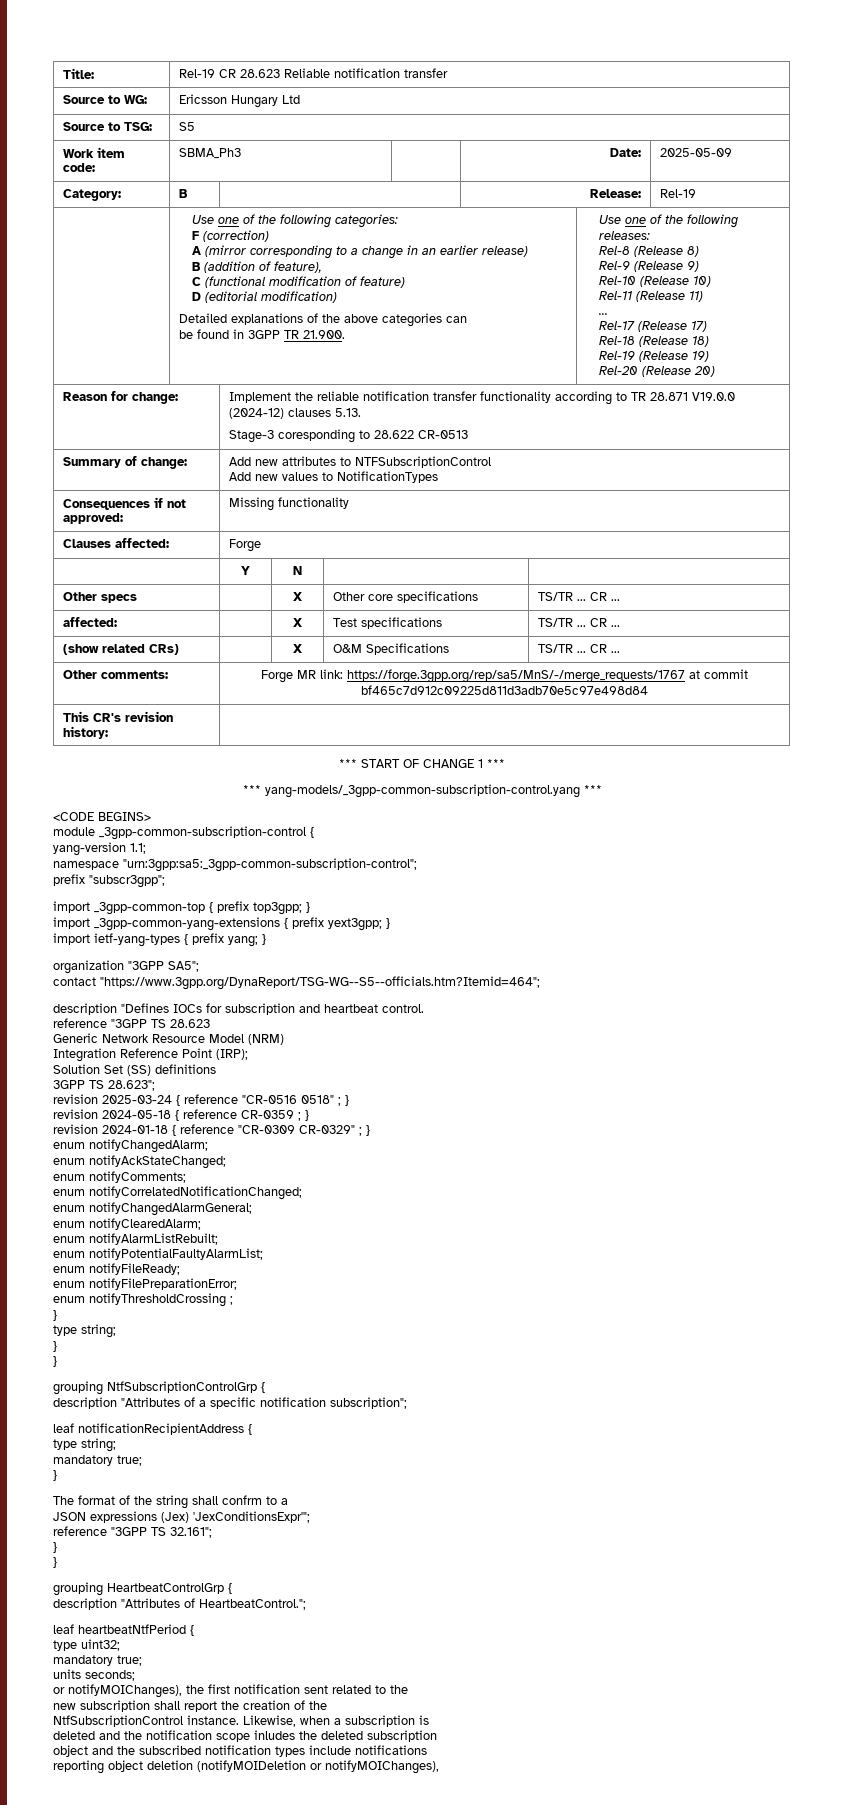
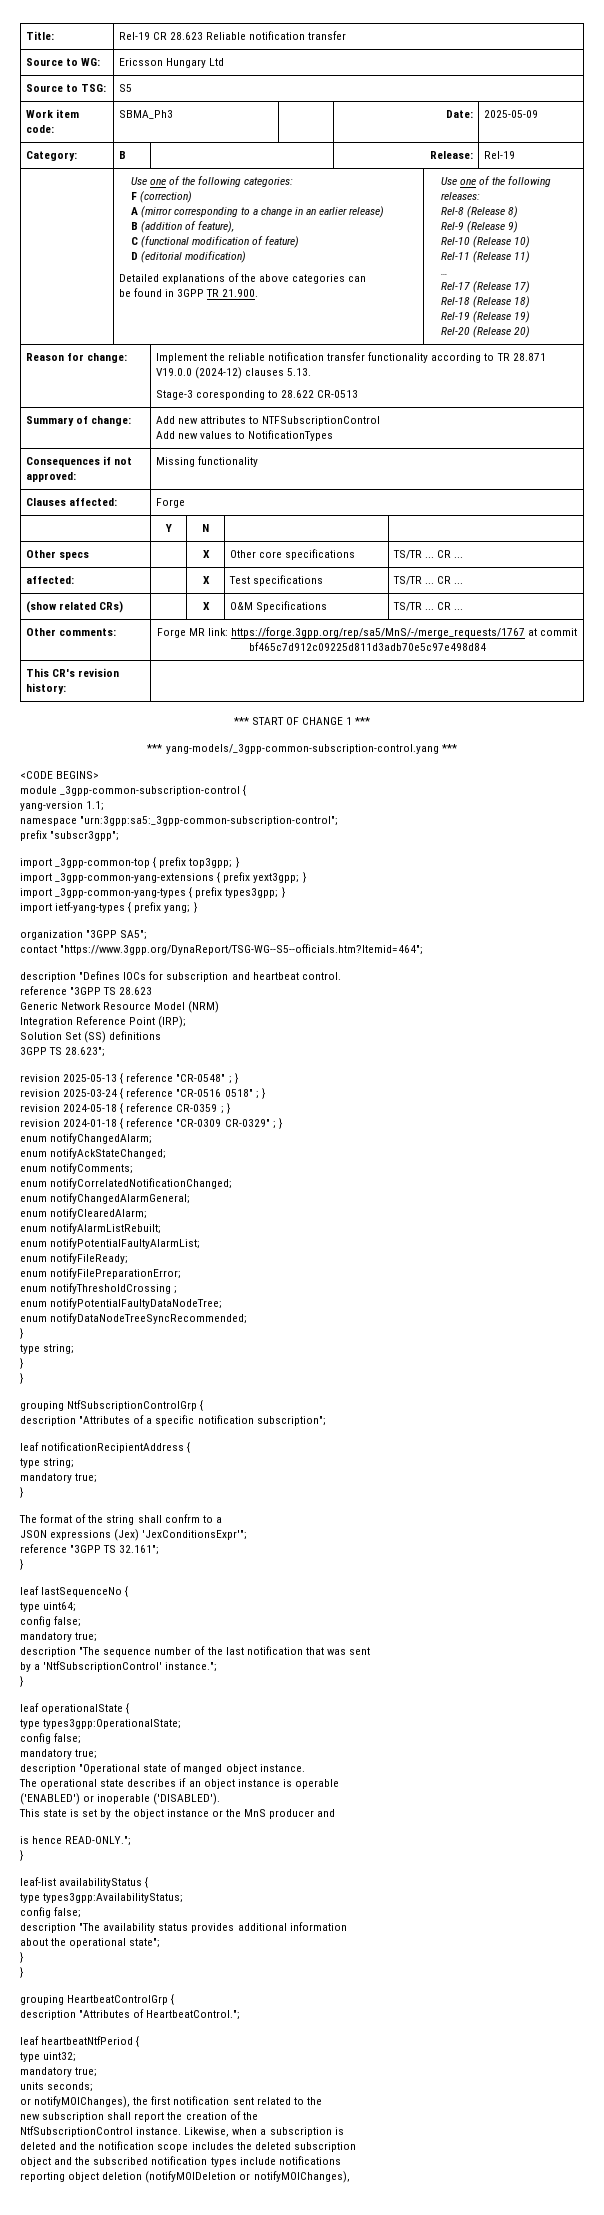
(390, 923) none -> [20,887,285,898] // import _3gpp-common-yang-types { prefix types3gpp; }
(155, 1085) none -> [20,1073,238,1084] // revision 2025-05-13 { reference "CR-0548" ; }
(233, 1300) none -> [20,1298,223,1309] [20,1313,248,1324] // enum notifyPotentialFaultyDataNodeTree; // enum notifyDataNodeTreeSyncRecommended;
(57, 1547) none -> [20,1586,129,1597] [20,1602,77,1612] [20,1616,82,1627] [20,1632,98,1642] [20,1646,371,1657] [20,1661,218,1672] [20,1676,23,1687] [20,1703,130,1714] [20,1719,182,1729] [20,1733,82,1744] [20,1749,98,1759] [20,1763,305,1774] [19,1778,339,1789] [20,1793,221,1805] [19,1809,336,1819] [20,1836,132,1846] [20,1850,23,1861] [20,1877,149,1888] [20,1893,184,1903] [20,1907,82,1918] [20,1922,347,1933] [20,1938,161,1948] [20,1952,23,1963] // leaf lastSequenceNo { // type uint64; // config false; // mandatory true; // description "The sequence number of the last notification that was sent // by a 'NtfSubscriptionControl' instance."; // } // leaf operationalState { // type types3gpp:OperationalState; // config false; // mandatory true; // description "Operational state of manged object instance. // The operational state describes if an object instance is operable // ('ENABLED') or inoperable ('DISABLED'). // This state is set by the object instance or the MnS producer and // is hence READ-ONLY."; // } // leaf-list availabilityStatus { // type types3gpp:AvailabilityStatus; // config false; // description "The availability status provides additional information // about the operational state"; // }
[254,1730,295,1740] inludes -> [191,2142,234,2150] includes

